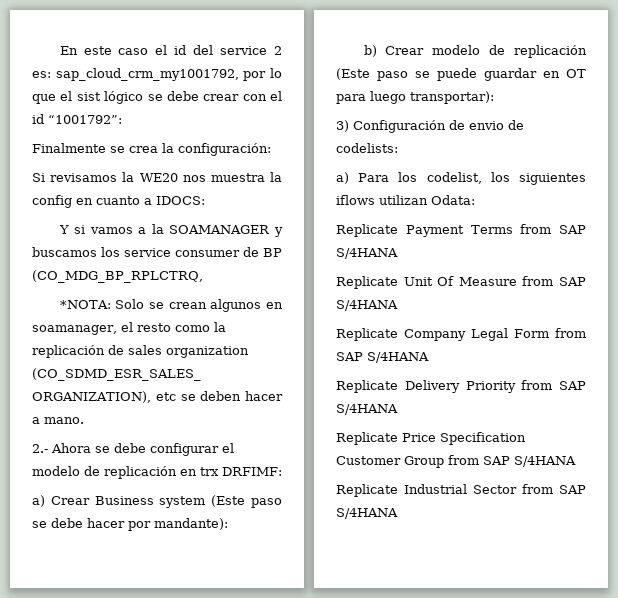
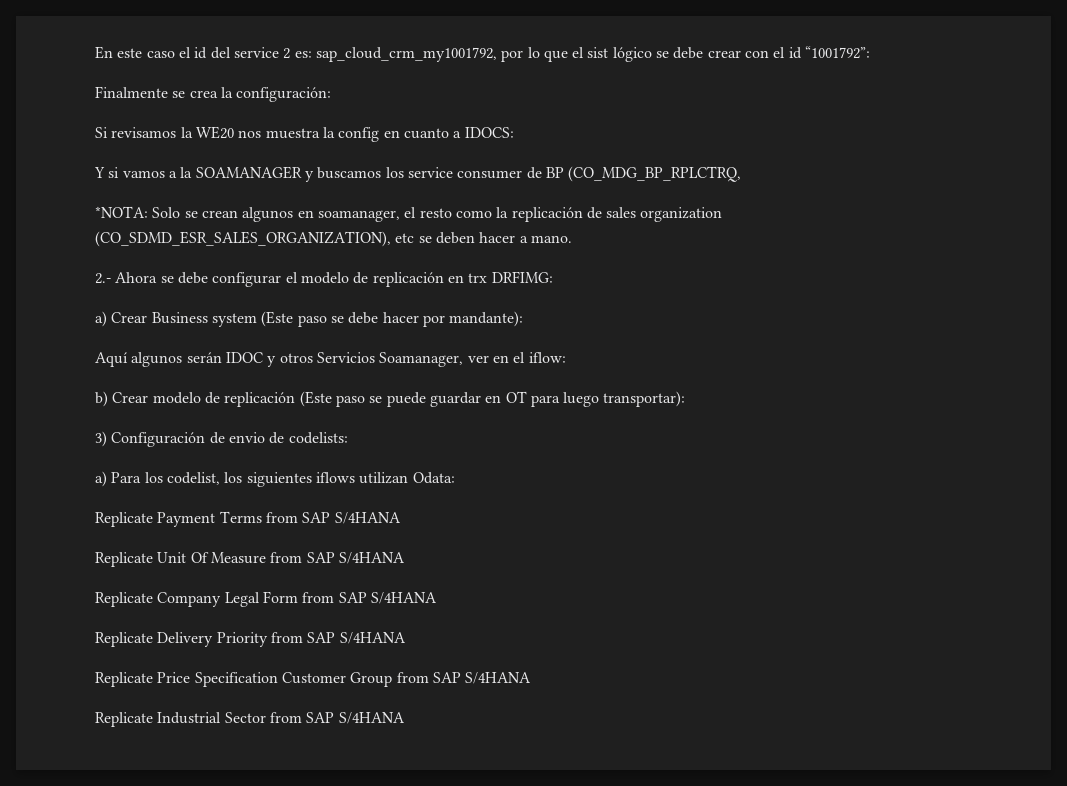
[222,467,282,476] DRFIMF: -> [491,271,553,283] DRFIMG:
(228, 524) none -> [95,352,566,367] // Aquí algunos serán IDOC y otros Servicios Soamanager, ver en el iflow:

